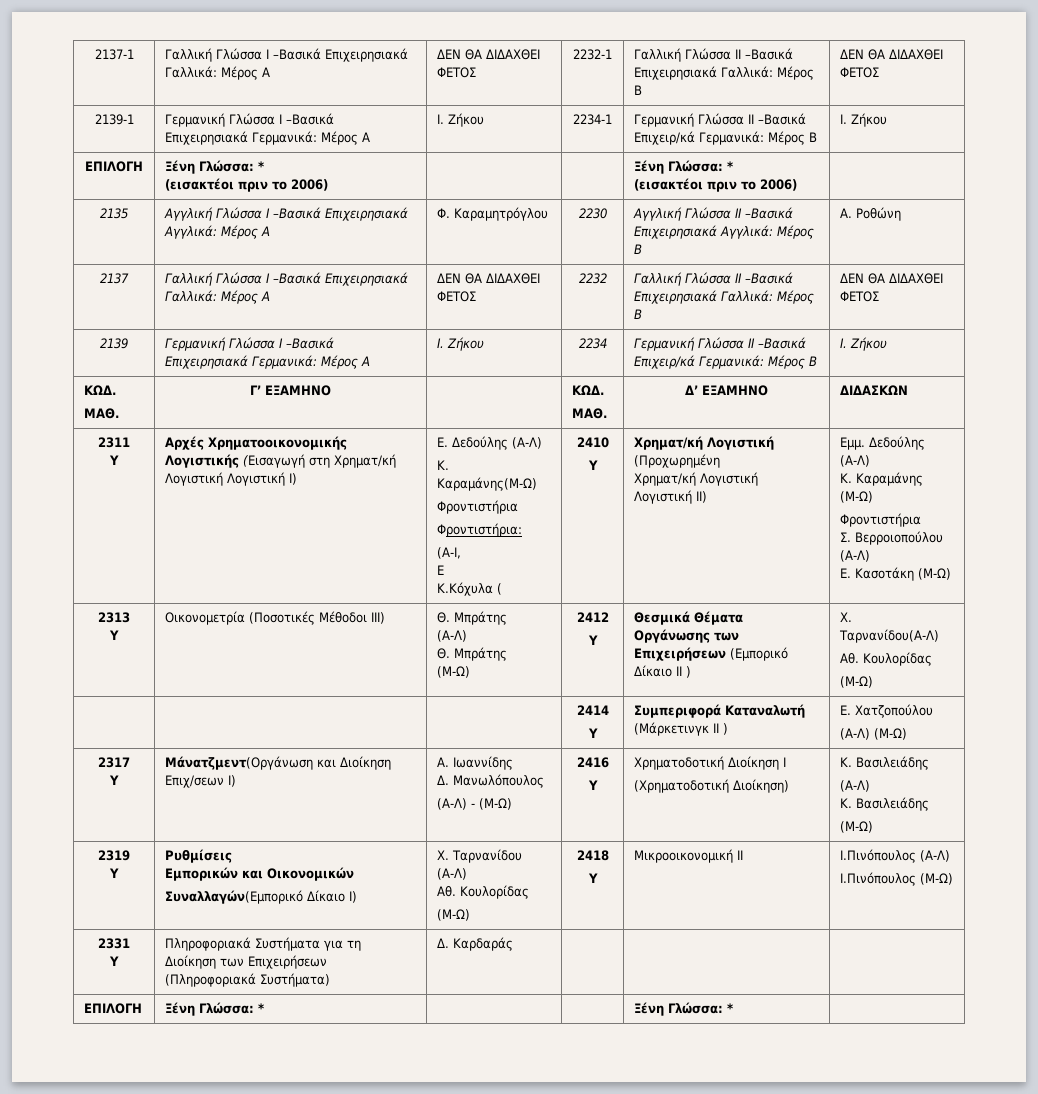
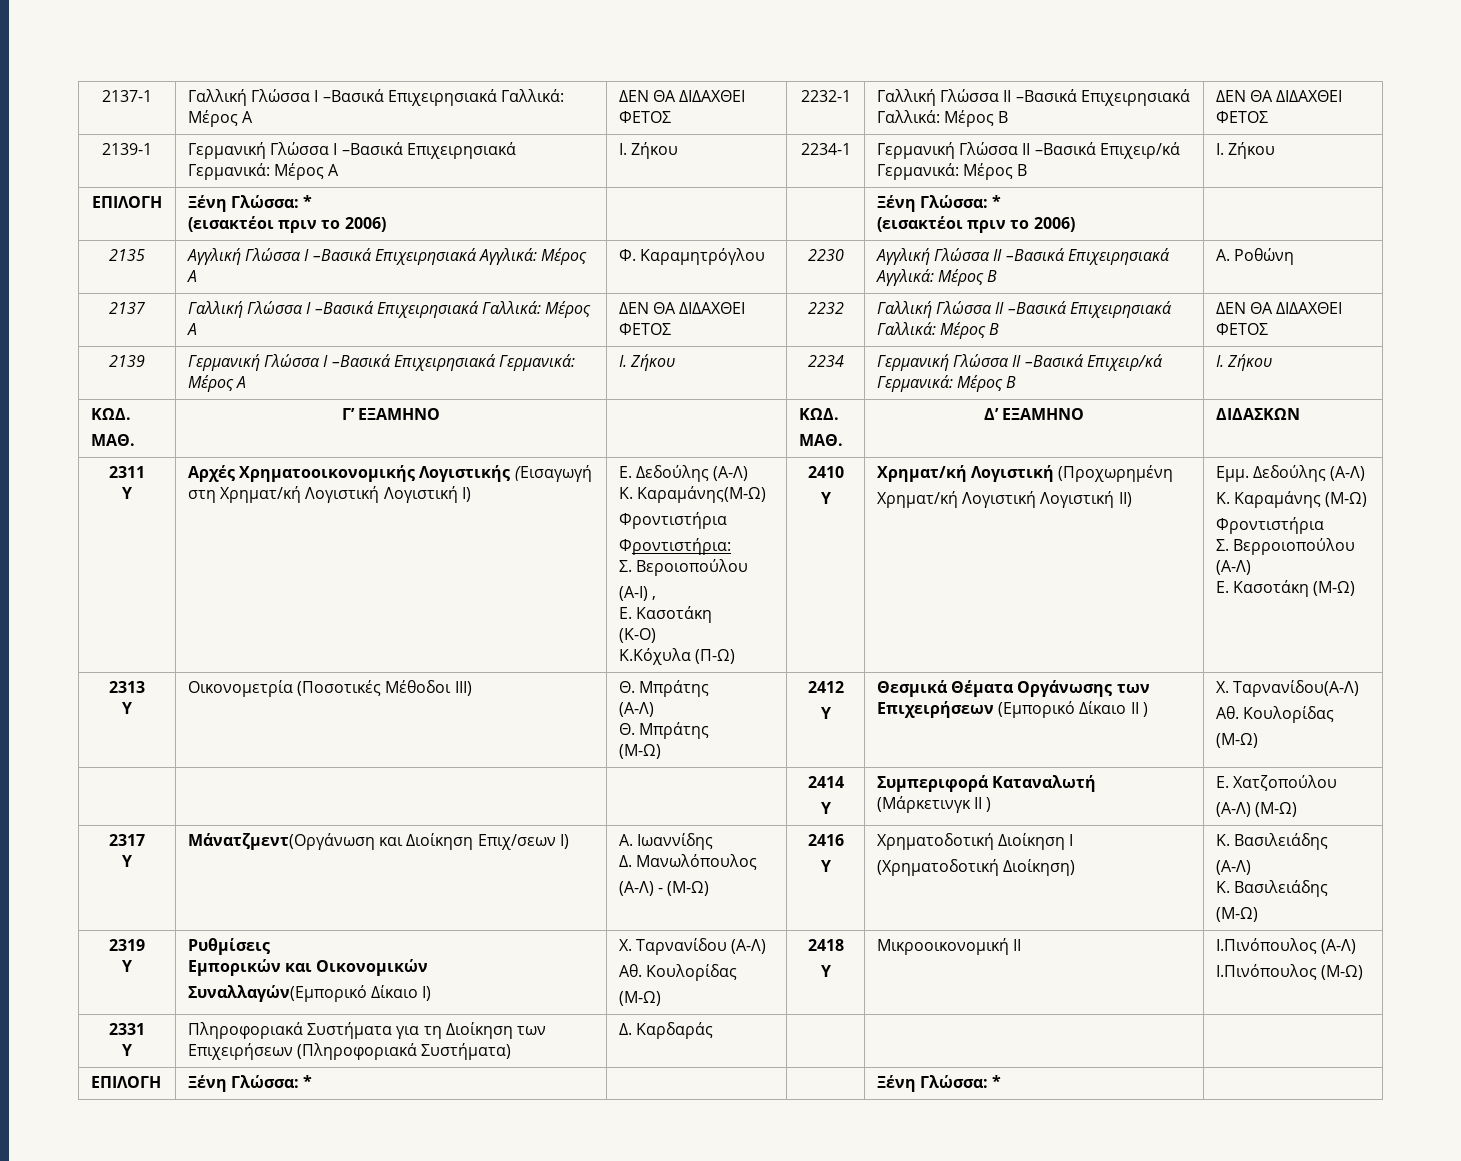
[437,547,462,559] [437,565,445,575] (Α-I, // Ε -> [619,559,749,576] [619,586,657,601] [619,606,713,623] [619,628,657,643] Σ. Βεροιοπούλου // (Α-I) , // Ε. Κασοτάκη // (Κ-Ο)
[497,583,503,595] ( -> [695,649,736,664] (Π-Ω)

